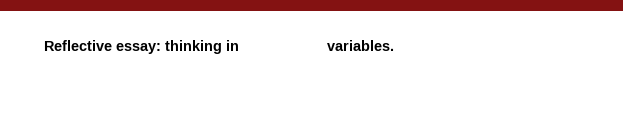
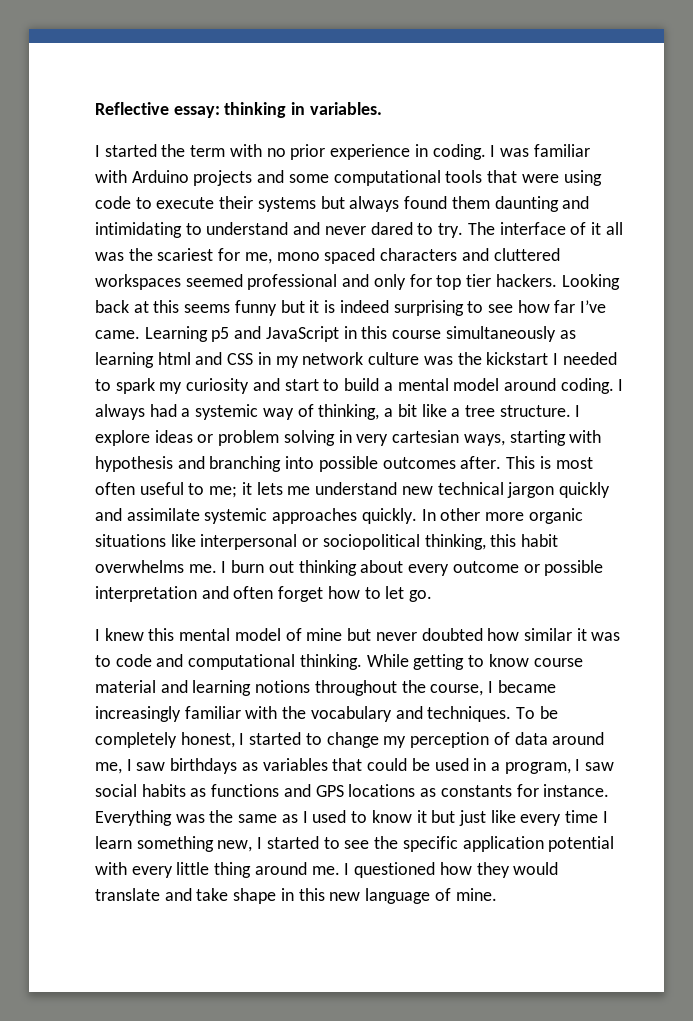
(394, 45) none -> [95,144,590,160] [95,170,602,186] [95,196,590,212] [95,222,623,238] [95,248,560,264] [95,274,620,290] [95,300,607,316] [95,326,576,342] [95,352,617,368] [95,378,624,394] [95,404,581,420] [95,430,602,446] [95,456,593,472] [95,482,610,498] [95,508,583,524] [95,534,559,550] [95,560,604,576] [95,586,433,602] [95,628,621,641] [95,654,583,670] [95,680,556,696] [95,706,558,722] [95,732,605,748] [95,758,615,774] [95,784,610,797] [95,810,608,826] [95,836,615,852] [95,862,559,878] [95,888,497,904] // I started the term with no prior experience in coding. I was familiar with Arduino projects and some computational tools that were using code to execute their systems but always found them daunting and intimidating to understand and never dared to try. The interface of it all was the scariest for me, mono spaced characters and cluttered workspaces seemed professional and only for top tier hackers. Looking back at this seems funny but it is indeed surprising to see how far I’ve came. Learning p5 and JavaScript in this course simultaneously as learning html and CSS in my network culture was the kickstart I needed to spark my curiosity and start to build a mental model around coding. I always had a systemic way of thinking, a bit like a tree structure. I explore ideas or problem solving in very cartesian ways, starting with hypothesis and branching into possible outcomes after. This is most often useful to me; it lets me understand new technical jargon quickly and assimilate systemic approaches quickly. In other more organic situations like interpersonal or sociopolitical thinking, this habit overwhelms me. I burn out thinking about every outcome or possible interpretation and often forget how to let go. // I knew this mental model of mine but never doubted how similar it was to code and computational thinking. While getting to know course material and learning notions throughout the course, I became increasingly familiar with the vocabulary and techniques. To be completely honest, I started to change my perception of data around me, I saw birthdays as variables that could be used in a program, I saw social habits as functions and GPS locations as constants for instance. Everything was the same as I used to know it but just like every time I learn something new, I started to see the specific application potential with every little thing around me. I questioned how they would translate and take shape in this new language of mine.

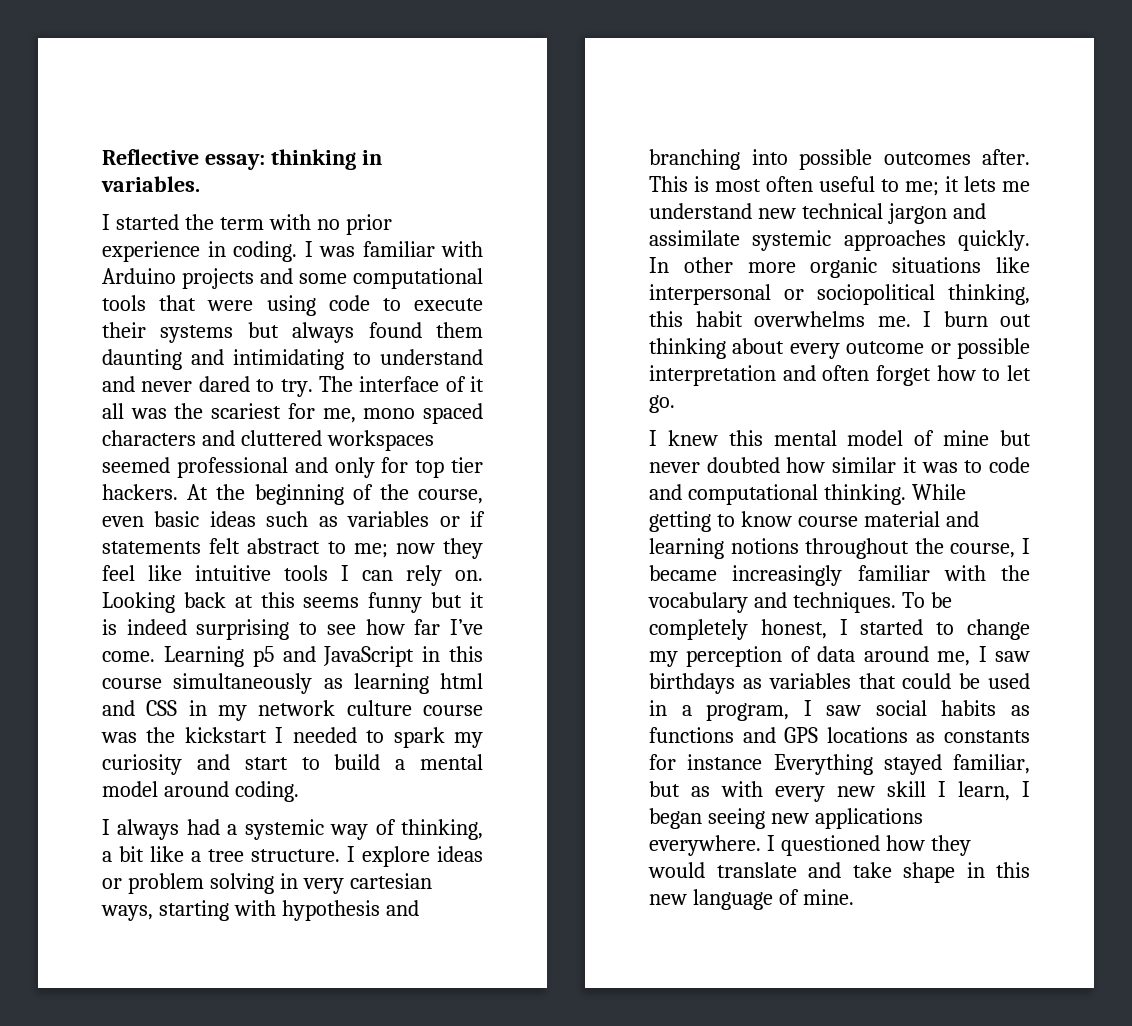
(557, 280) none -> [187,484,483,505] [102,511,486,527] [102,538,483,559] [102,565,483,586] At the beginning of the course, even basic ideas such as variables or if statements felt abstract to me; now they feel like intuitive tools I can rely on.
[95,330,140,339] came. -> [102,651,155,662] come.
(420, 358) none -> [423,705,484,716] course
(614, 386) none -> (299, 791) //
[558,482,610,498] quickly -> (947, 213) none
[543,784,610,797] [95,810,608,826] [95,836,615,852] [95,862,340,878] instance. Everything was the same as I used to know it but just like every time I learn something new, I started to see the specific application potential with every little thing around me. -> [687,754,1030,775] [649,781,1030,802] [649,808,923,829] [649,835,761,856] instance Everything stayed familiar, but as with every new skill I learn, I began seeing new applications everywhere.

